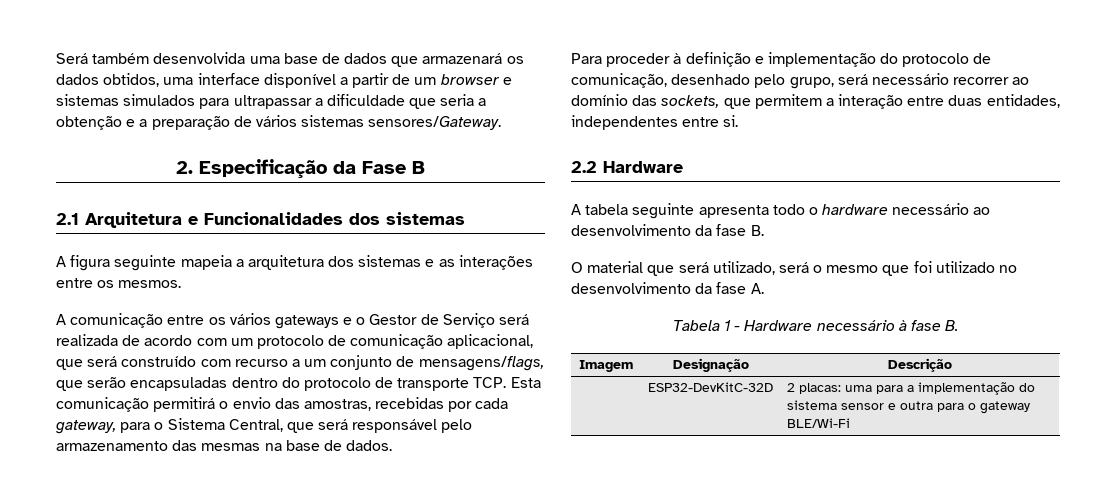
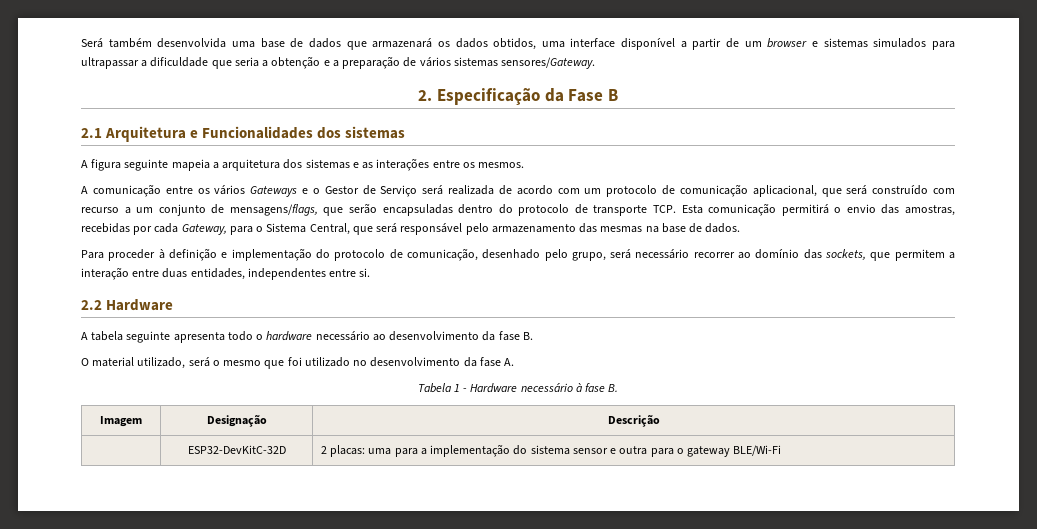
[274,315,339,329] gateways -> [250,186,298,197] Gateways
[55,420,116,434] gateway, -> [181,224,227,235] Gateway,
[647,262,709,276] que será -> (135, 362) none

